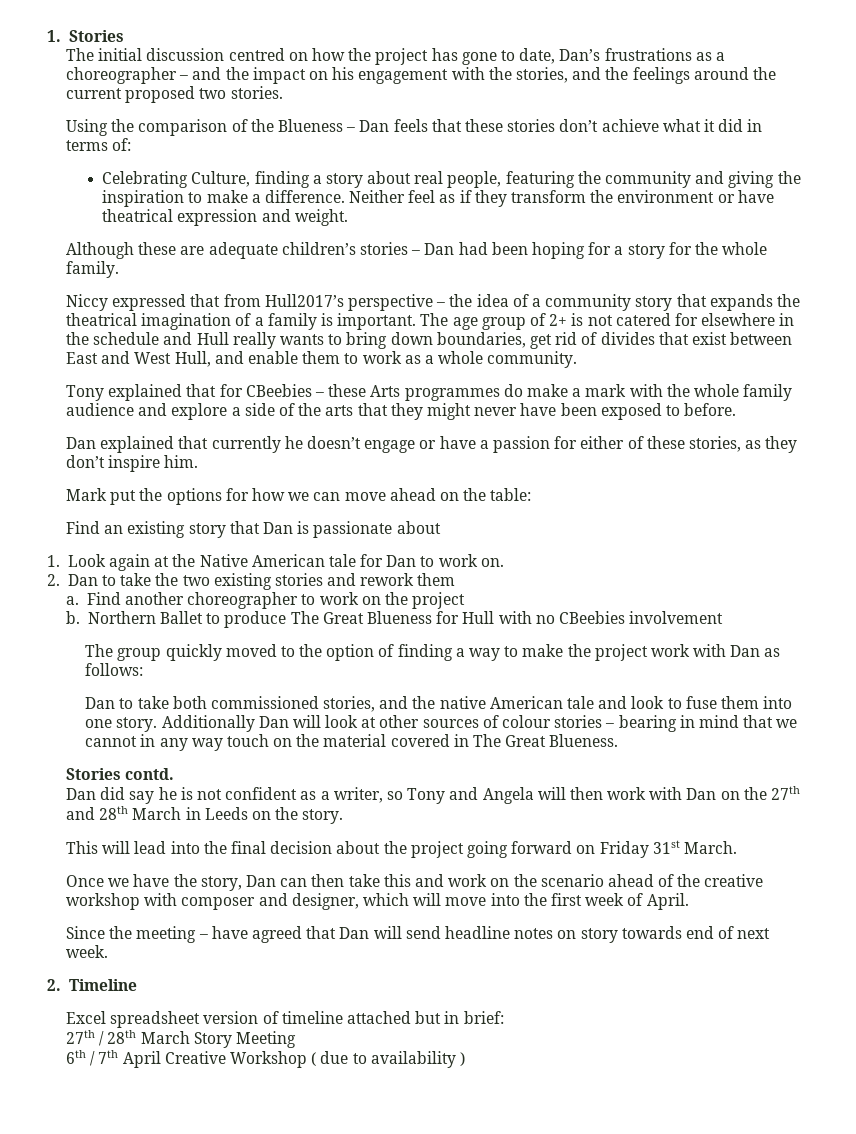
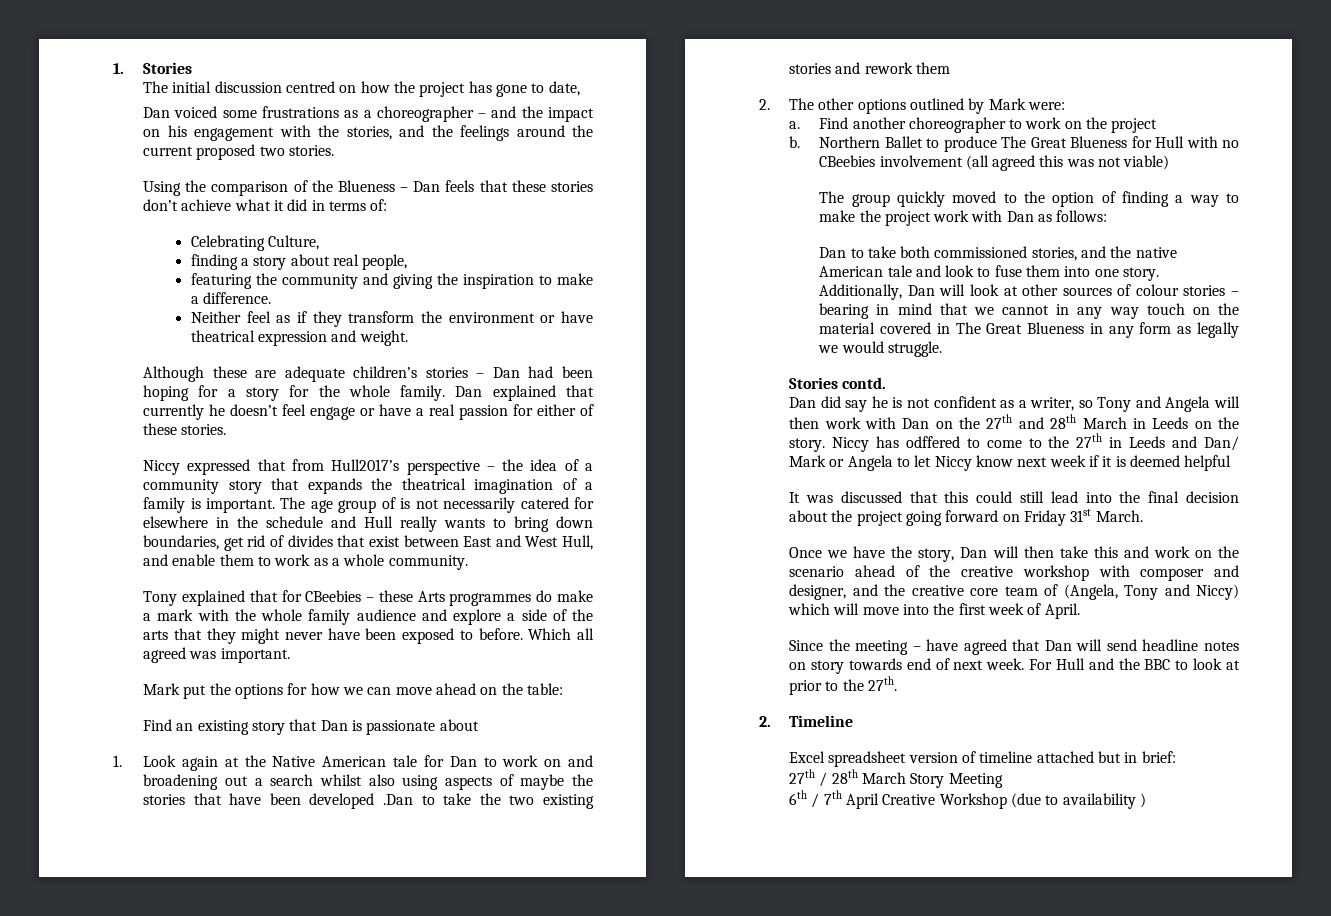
[559,49,601,61] Dan’s -> [143,106,257,118] // Dan voiced some
(251, 179) none -> (320, 242) //
(502, 179) none -> (408, 262) //
(345, 196) none -> (272, 298) //
(120, 269) none -> [455,385,594,401] [143,404,594,420] [143,423,227,435] Dan explained that currently he doesn’t feel engage or have a real passion for either of these stories.
[549,313,613,326] 2+ is not -> [400,497,516,513] is not necessarily
[66,436,798,453] [66,455,199,472] // Dan explained that currently he doesn’t engage or have a passion for either of these stories, as they don’t inspire him. -> [528,628,595,640] [143,647,290,663] Which all agreed was important.
[480,558,504,567] [47,574,98,586] on. // 2. Dan -> [544,755,593,767] [143,774,593,790] [143,793,414,809] on and broadening out a search whilst also using aspects of maybe the stories that have been developed .Dan
(456, 579) none -> [759,98,1066,114] // 2. The other options outlined by Mark were:
(724, 617) none -> [965,155,1170,171] (all agreed this was not viable)
[161,715,255,732] Additionally -> [819,284,903,300] Additionally,
[549,734,619,747] Blueness. -> [1027,322,1239,338] [818,341,942,357] Blueness in any form as legally we would struggle.
[66,841,131,854] // This will -> [832,433,1239,452] [789,455,1232,471] [789,491,1044,503] Niccy has odffered to come to the 27th in Leeds and Dan/ Mark or Angela to let Niccy know next week if it is deemed helpful // It was discussed that this could still
[280,878,308,887] can -> [992,546,1019,558] will
(359, 901) none -> [852,584,1239,600] and the creative core team of (Angela, Tony and Niccy)
(109, 951) none -> [1029,658,1240,670] [789,676,898,695] For Hull and the BBC to look at prior to the 27th.
[311,1051,349,1066] ( due -> [1011,793,1042,808] (due

